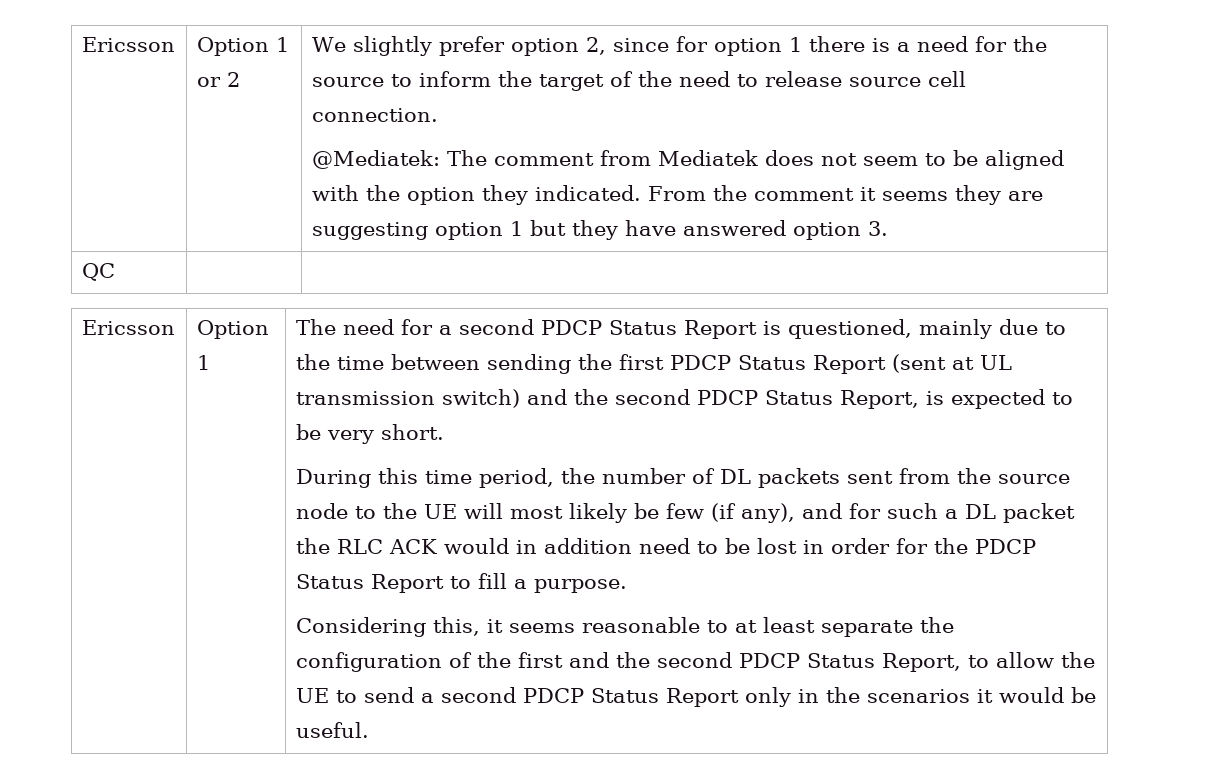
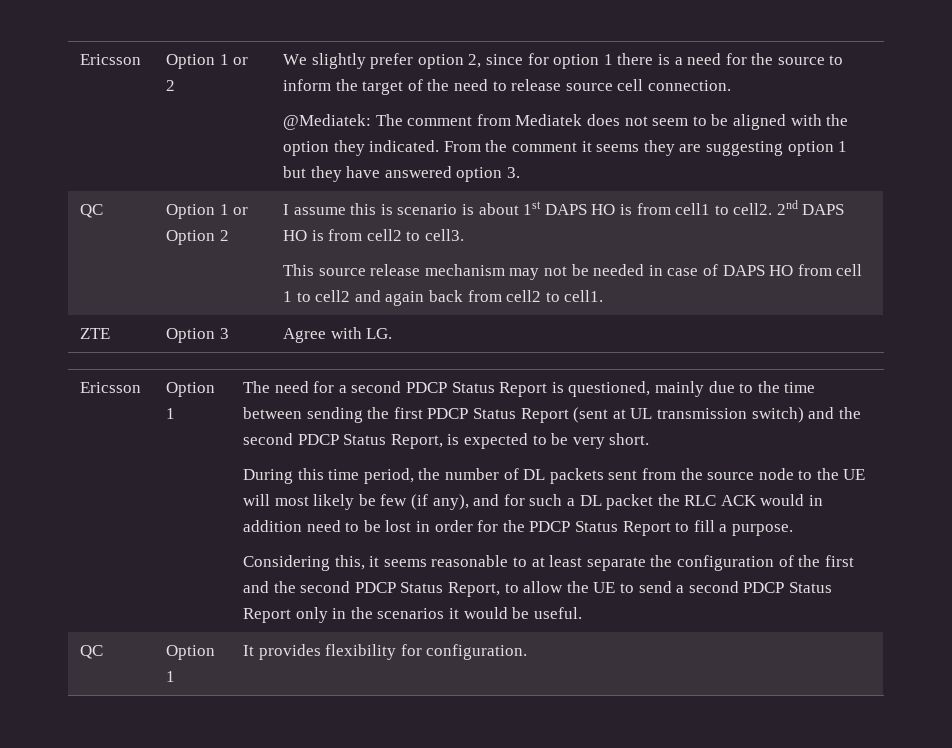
(115, 272) | -> [166,204,249,219] [166,230,229,245] [283,200,845,215] [283,229,464,241] [283,264,863,280] [283,290,604,306] [80,328,111,339] [166,328,229,343] [283,327,393,343] Option 1 or Option 2 | I assume this is scenario is about 1st DAPS HO is from cell1 to cell2. 2nd DAPS HO is from cell2 to cell3. // This source release mechanism may not be needed in case of DAPS HO from cell 1 to cell2 and again back from cell2 to cell1. // ZTE | Option 3 | Agree with LG.
(369, 730) none -> [80,645,104,659] [166,645,216,660] [166,671,176,682] [243,644,528,660] // QC | Option 1 | It provides flexibility for configuration.

